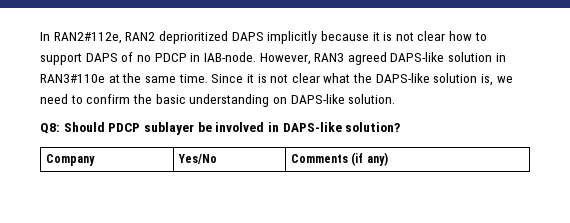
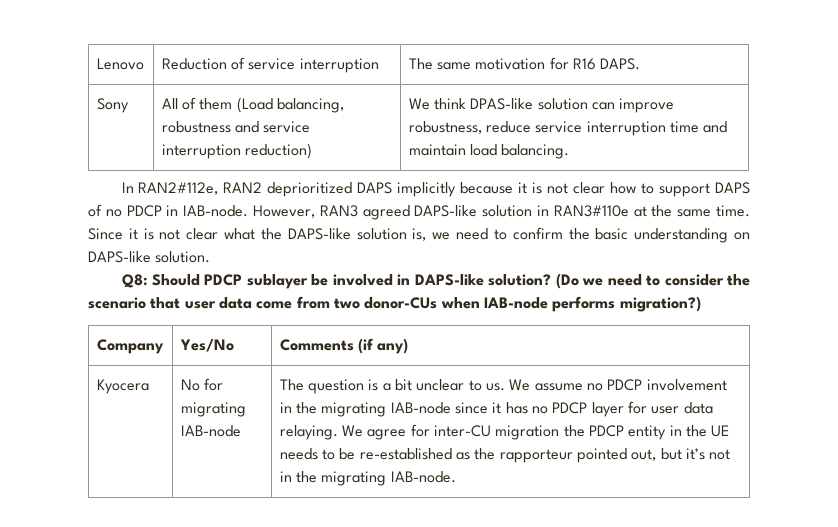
(40, 36) none -> [96,58,144,70] [161,57,379,73] [408,57,641,70] [96,98,129,113] [161,97,344,113] [161,121,311,133] [161,143,313,159] [408,98,675,113] [408,121,728,136] [408,144,570,159] Lenovo | Reduction of service interruption | The same motivation for R16 DAPS. // Sony | All of them (Load balancing, robustness and service interruption reduction) | We think DPAS-like solution can improve robustness, reduce service interruption time and maintain load balancing. //
(401, 127) none -> [555,273,751,289] [88,296,701,312] (Do we need to consider the scenario that user data come from two donor-CUs when IAB-node performs migration?)
(388, 159) none -> [96,379,149,394] [180,378,224,391] [180,402,246,417] [180,425,241,437] [279,379,727,394] [279,401,713,417] [279,424,730,440] [279,448,731,463] [279,471,456,486] // Kyocera | No for migrating IAB-node | The question is a bit unclear to us. We assume no PDCP involvement in the migrating IAB-node since it has no PDCP layer for user data relaying. We agree for inter-CU migration the PDCP entity in the UE needs to be re-established as the rapporteur pointed out, but it’s not in the migrating IAB-node.

